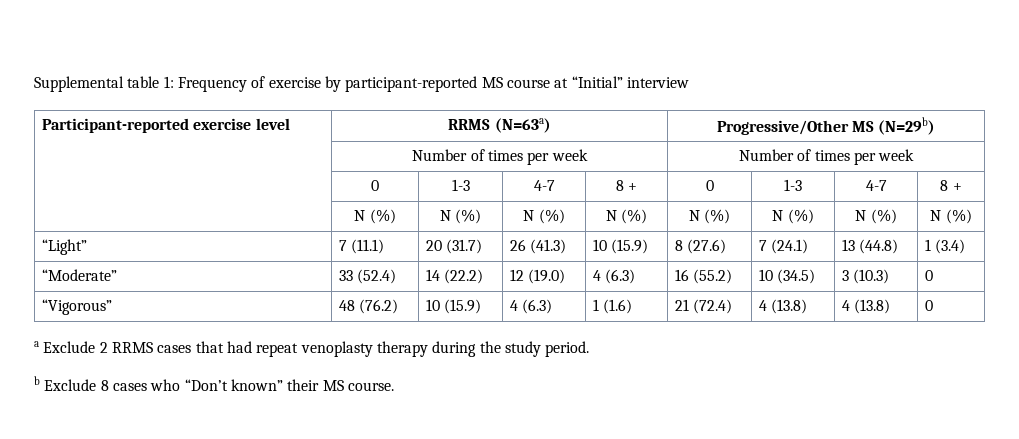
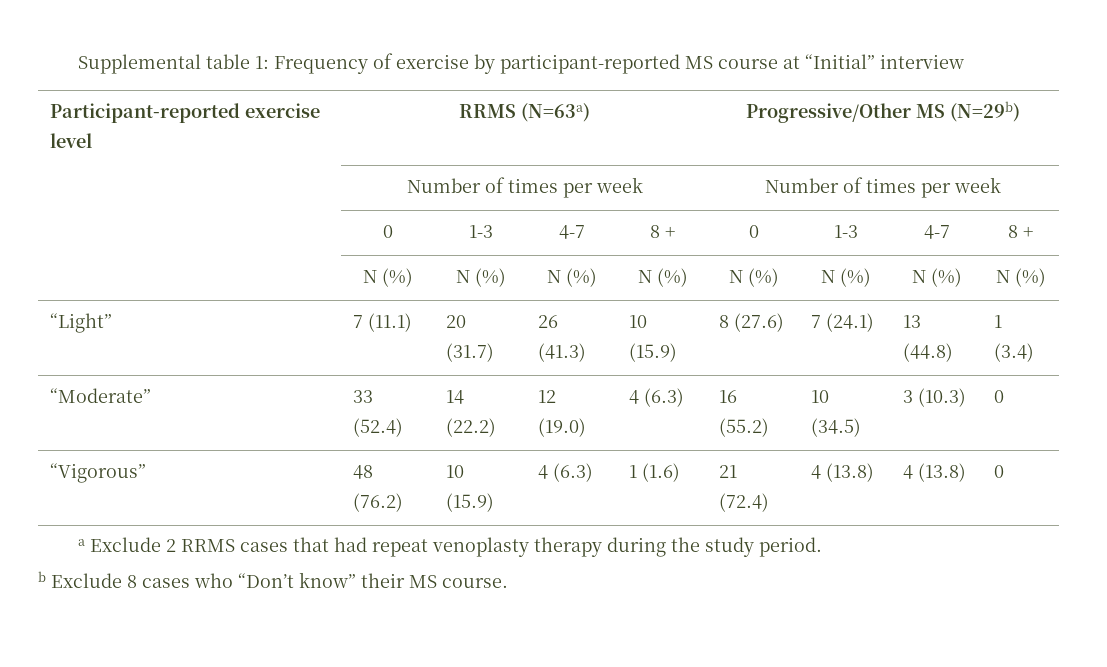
[230,379,283,391] known” -> [299,572,356,588] know”

